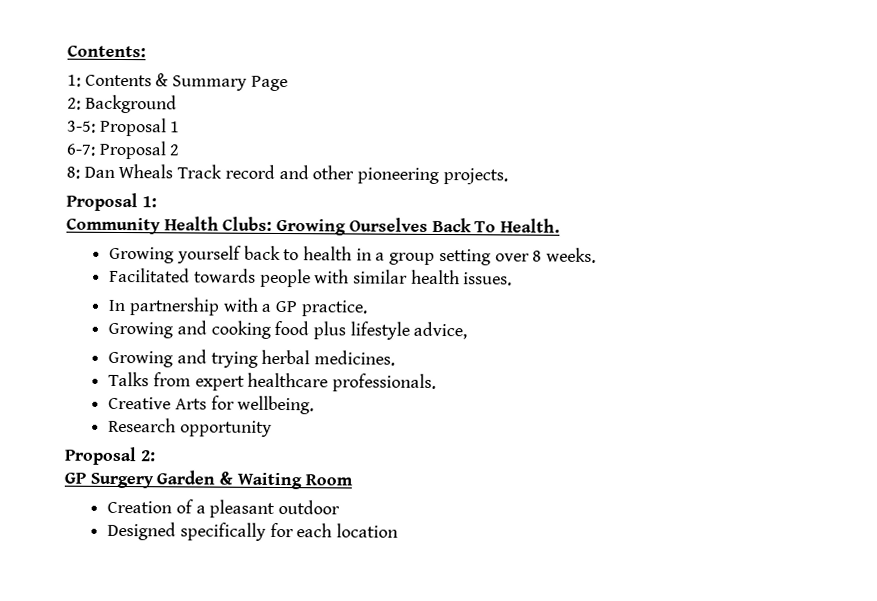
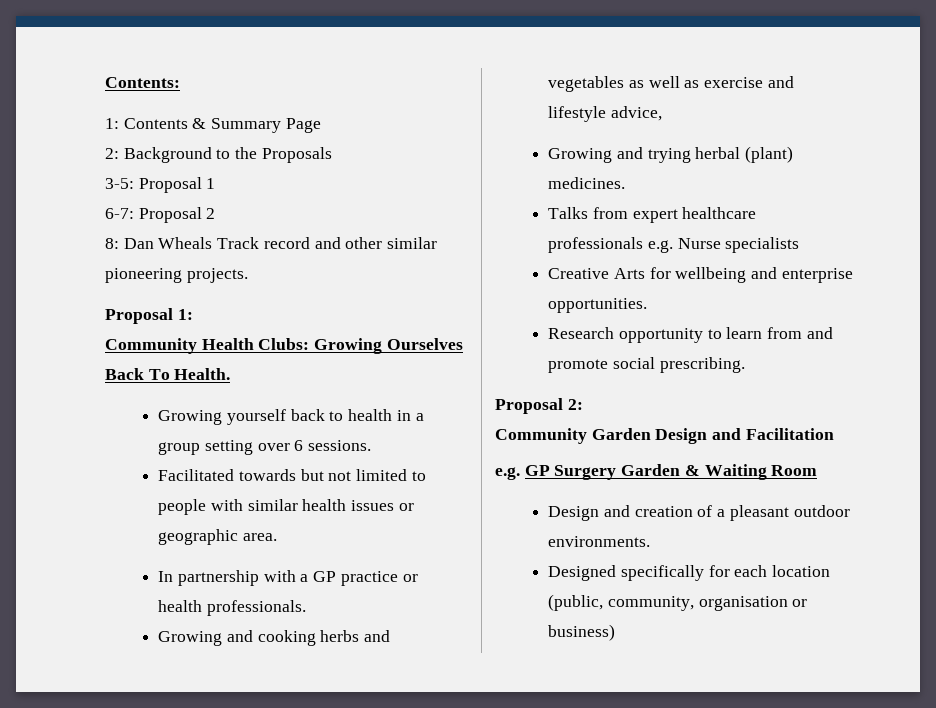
(177, 104) none -> [216,147,332,163] to the Proposals
(355, 172) none -> [387,237,438,249] similar
[532,247,597,263] 8 weeks. -> [294,440,372,451] 6 sessions.
[259,268,513,288] people with similar health issues. -> [300,469,426,481] [158,499,414,515] [158,529,277,545] but not limited to people with similar health issues or geographic area.
[300,300,367,317] practice. -> [340,571,418,586] [158,600,306,616] practice or health professionals.
[274,320,347,340] food plus -> [320,630,391,642] [548,76,794,92] herbs and vegetables as well as exercise and
(311, 357) none -> [745,146,794,163] (plant)
[332,373,437,392] professionals. -> [548,237,800,253] professionals e.g. Nurse specialists
[237,395,315,415] [108,417,272,437] [64,446,156,466] wellbeing. // Research opportunity // Proposal 2: // -> [675,267,853,283] [548,298,648,313] [548,327,833,343] [548,357,745,373] [495,398,583,414] [495,428,834,444] [495,467,520,480] wellbeing and enterprise opportunities. // Research opportunity to learn from and promote social prescribing. // Proposal 2: // Community Garden Design and Facilitation // e.g.
[107,500,173,514] Creation -> [548,505,693,521] Design and creation
(341, 507) none -> [548,536,651,547] environments.
(399, 530) none -> [548,594,808,611] [548,624,616,641] (public, community, organisation or business)

